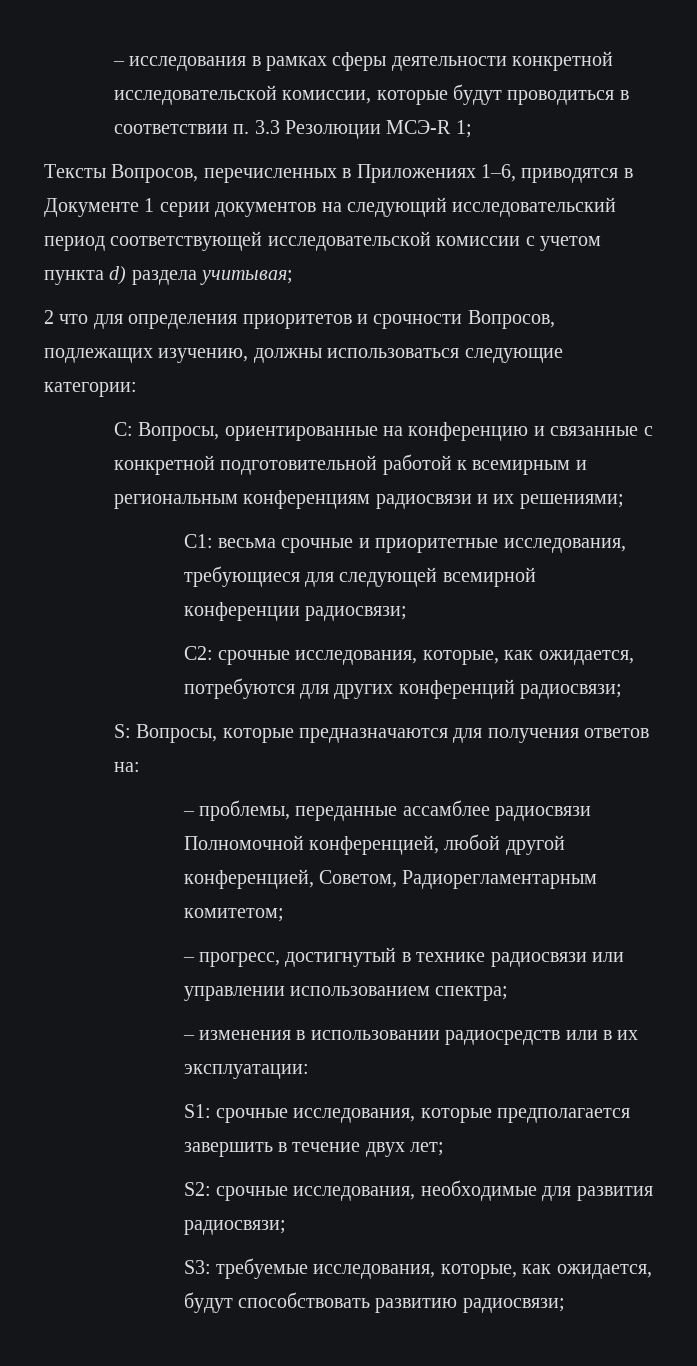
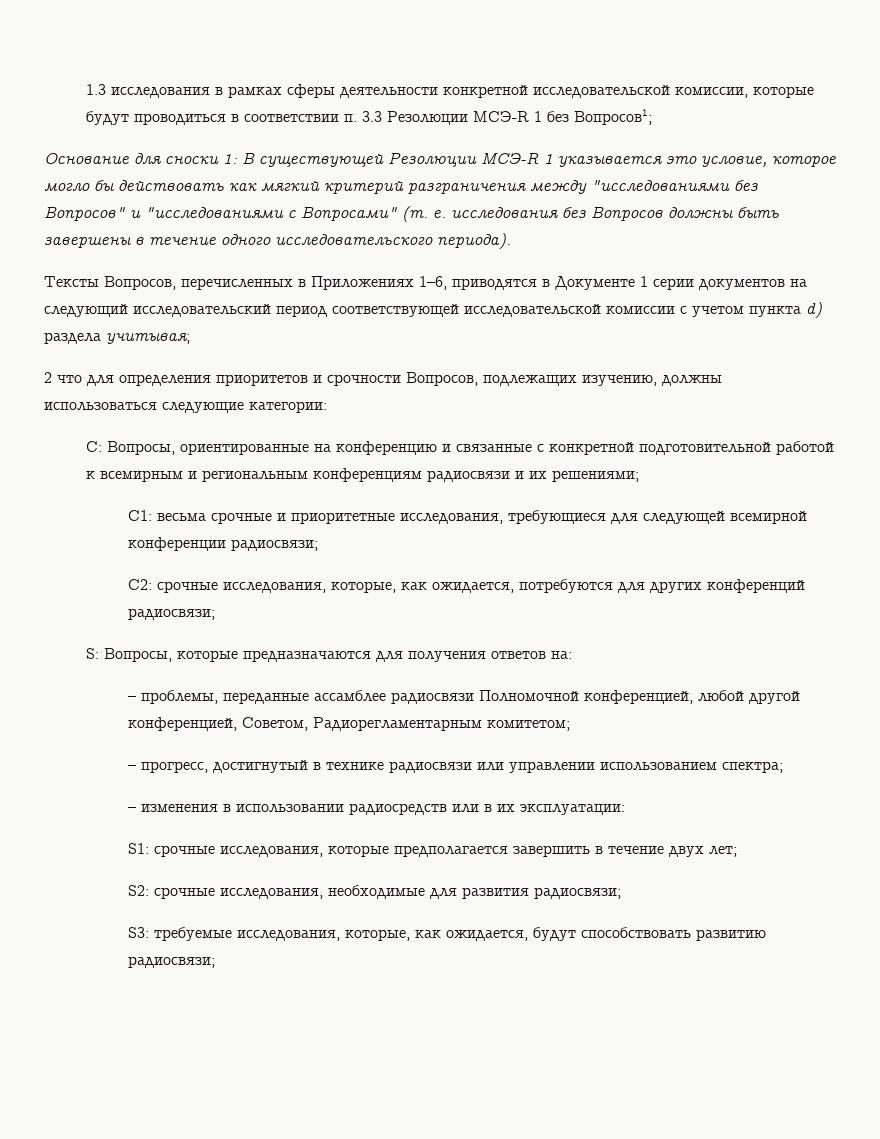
[112,61,125,66] – -> [86,84,107,95] 1.3
[455,120,472,138] 1; -> [534,109,653,125] [44,152,836,167] [44,180,758,194] [44,206,779,222] [44,233,511,249] 1 без Вопросов1; // Основание для сноски 1: В существующей Резолюции МСЭ-R 1 указывается это условие, которое могло бы действовать как мягкий критерий разграничения между "исследованиями без Вопросов" и "исследованиями с Вопросами" (т. е. исследования без Вопросов должны быть завершены в течение одного исследовательского периода).

